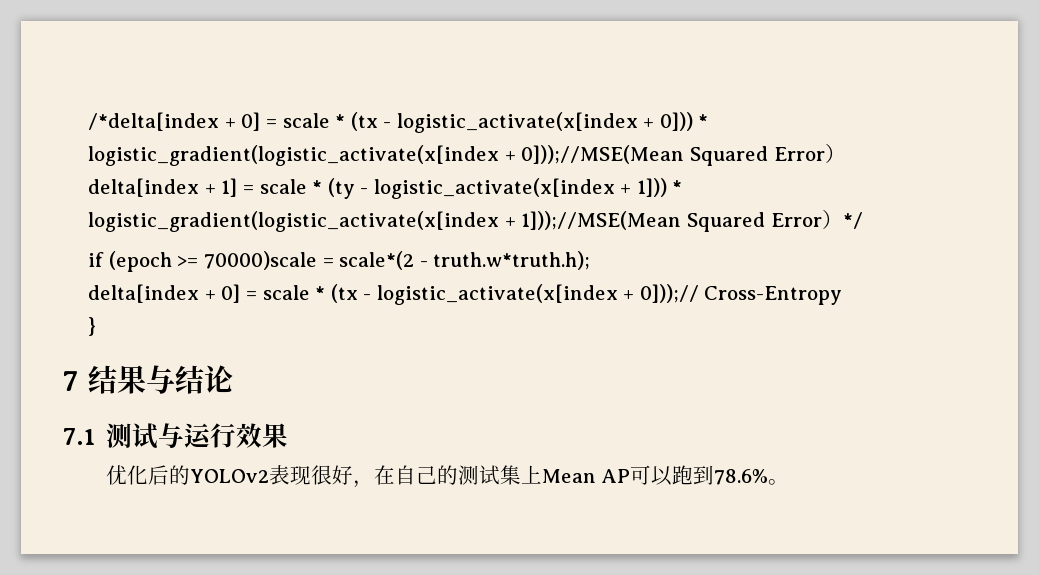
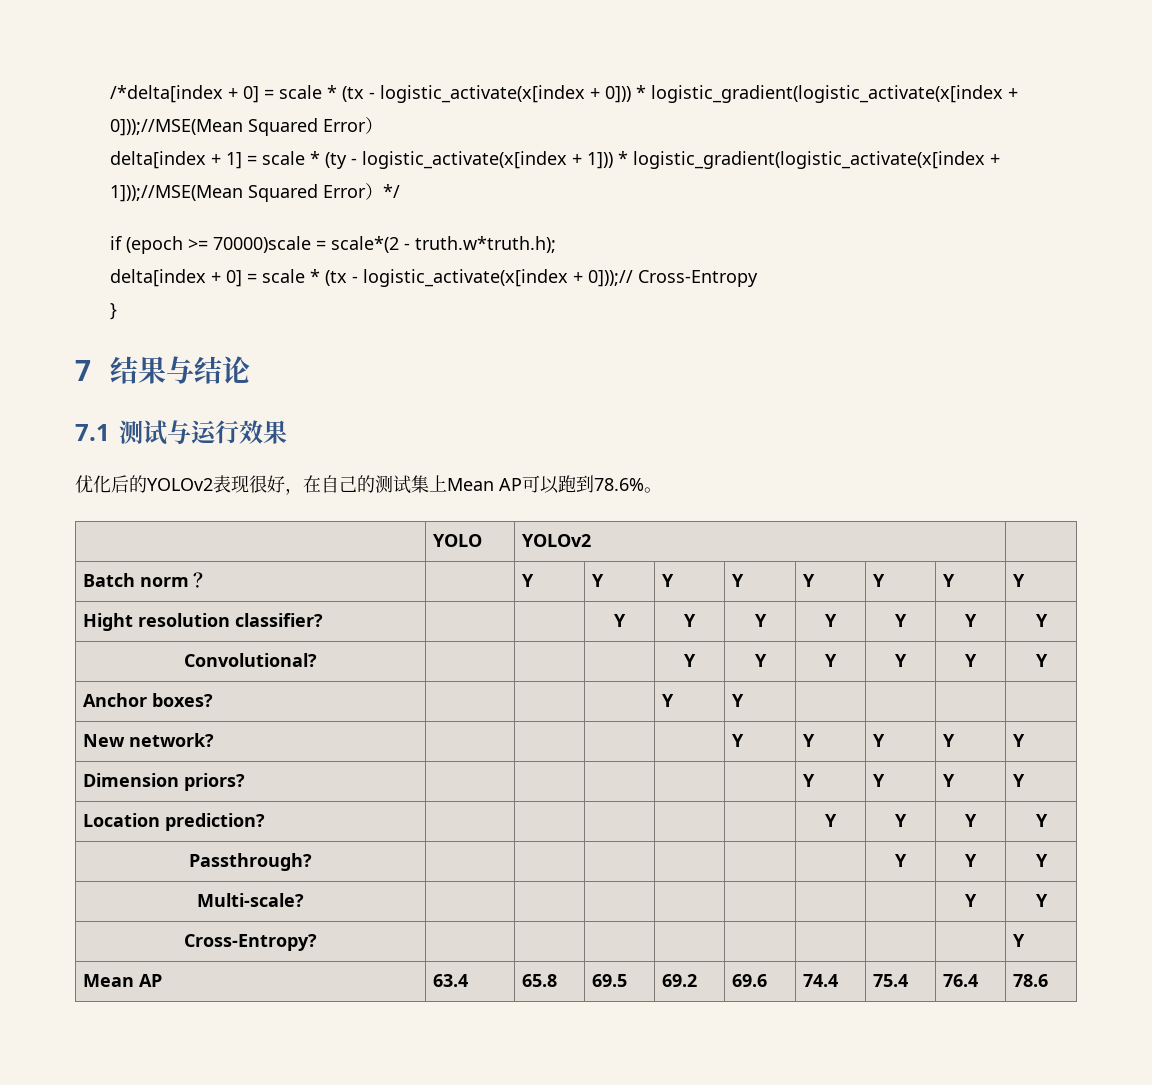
(790, 482) none -> [433,534,483,547] [522,534,592,547] [83,572,208,588] [522,574,535,587] [592,574,605,587] [662,574,675,587] [732,574,745,587] [803,574,816,587] [873,574,886,587] [943,574,956,587] [1013,574,1026,587] [83,613,324,631] [614,614,626,627] [684,614,696,627] [754,614,767,627] [825,614,837,627] [895,614,907,627] [965,614,977,627] [1035,614,1048,627] [184,653,317,667] [684,654,696,667] [754,654,767,667] [825,654,837,667] [895,654,907,667] [965,654,977,667] [1035,654,1048,667] [83,693,214,707] [662,694,675,707] [732,694,745,707] [83,733,215,747] [732,734,745,747] [803,734,816,747] [873,734,886,747] [943,734,956,747] [1013,734,1026,747] [83,773,246,791] [803,774,816,787] [873,774,886,787] [943,774,956,787] [1013,774,1026,787] [83,813,266,831] [825,814,837,827] [895,814,907,827] [965,814,977,827] [1035,814,1048,827] [189,853,312,871] [895,854,907,867] [965,854,977,867] [1035,854,1048,867] [197,893,304,907] [965,894,977,907] [1035,894,1048,907] [184,934,317,951] [1013,934,1026,947] [83,974,163,987] [433,974,469,987] [522,974,558,987] [592,974,628,987] [662,974,698,987] [732,974,768,987] [803,974,839,987] [873,974,909,987] [943,974,979,987] [1013,974,1049,987] // | YOLO | YOLOv2 | // Batch norm？ | | Y | Y | Y | Y | Y | Y | Y | Y // Hight resolution classifier? | | | Y | Y | Y | Y | Y | Y | Y // Convolutional? | | | | Y | Y | Y | Y | Y | Y // Anchor boxes? | | | | Y | Y | | | | // New network? | | | | | Y | Y | Y | Y | Y // Dimension priors? | | | | | | Y | Y | Y | Y // Location prediction? | | | | | | Y | Y | Y | Y // Passthrough? | | | | | | | Y | Y | Y // Multi-scale? | | | | | | | | Y | Y // Cross-Entropy? | | | | | | | | | Y // Mean AP | 63.4 | 65.8 | 69.5 | 69.2 | 69.6 | 74.4 | 75.4 | 76.4 | 78.6

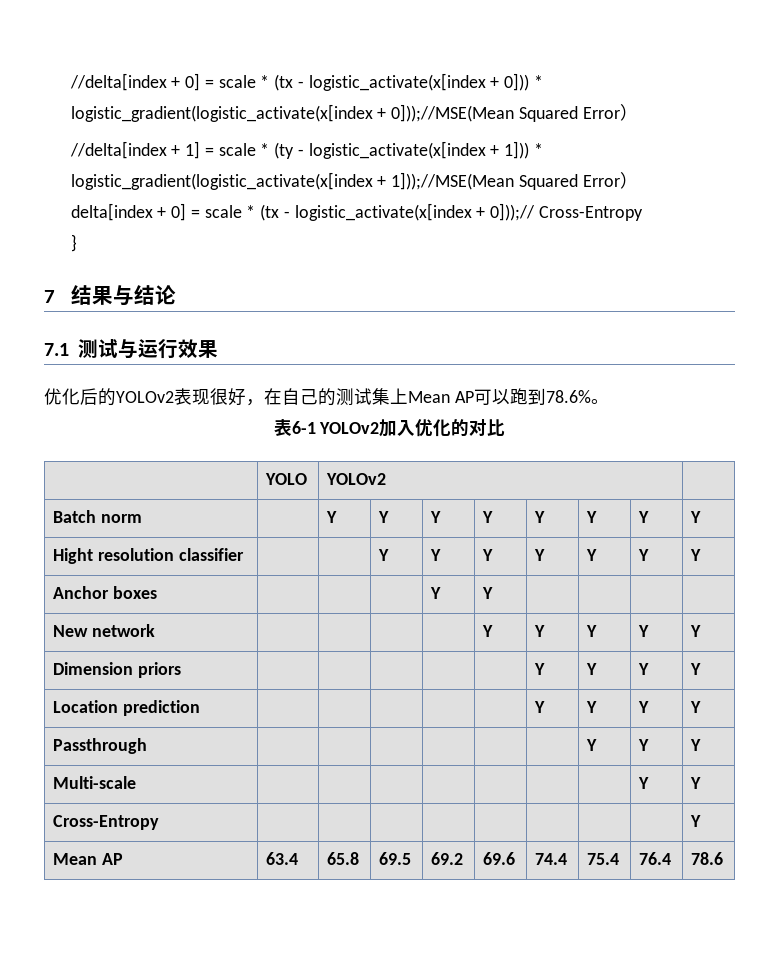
[109,85,223,103] /*delta[index -> [69,73,167,91] //delta[index
[109,151,206,169] delta[index -> [69,141,167,159] //delta[index
[382,184,400,198] [109,236,556,254] */ // if (epoch >= 70000)scale = scale*(2 - truth.w*truth.h); -> (638, 180) none
(662, 490) none -> [273,419,506,437] // 表6-1 YOLOv2加入优化的对比
[189,572,208,588] ？ -> (142, 518) none
[235,613,324,627] [614,614,626,627] [684,614,696,627] [754,614,767,627] [825,614,837,627] [895,614,907,627] [965,614,977,627] [1035,614,1048,627] [184,653,317,667] [684,654,696,667] [754,654,767,667] [825,654,837,667] [895,654,907,667] [965,654,977,667] [1035,654,1048,667] classifier? | | | Y | Y | Y | Y | Y | Y | Y // Convolutional? | | | | Y | Y | Y | Y | Y | Y -> [178,548,244,561] [378,549,390,561] [430,549,442,561] [482,549,494,561] [534,549,546,561] [586,549,598,561] [638,549,650,561] [690,549,702,561] classifier | | | Y | Y | Y | Y | Y | Y | Y
[152,693,214,707] boxes? -> [112,586,157,599] boxes
[129,733,215,747] network? -> [91,624,155,637] network
[184,773,246,791] priors? -> [137,662,181,678] priors
[165,813,266,831] [825,814,837,827] [895,814,907,827] [965,814,977,827] [1035,814,1048,827] [189,853,312,871] [895,854,907,867] [965,854,977,867] [1035,854,1048,867] [197,893,304,907] [965,894,977,907] [1035,894,1048,907] [184,934,317,951] prediction? | | | | | | Y | Y | Y | Y // Passthrough? | | | | | | | Y | Y | Y // Multi-scale? | | | | | | | | Y | Y // Cross-Entropy? -> [122,700,200,716] [534,701,546,713] [586,701,598,713] [638,701,650,713] [690,701,702,713] [53,738,148,754] [586,739,598,751] [638,739,650,751] [690,739,702,751] [53,776,137,789] [638,777,650,789] [690,777,702,789] [53,815,160,830] prediction | | | | | | Y | Y | Y | Y // Passthrough | | | | | | | Y | Y | Y // Multi-scale | | | | | | | | Y | Y // Cross-Entropy

